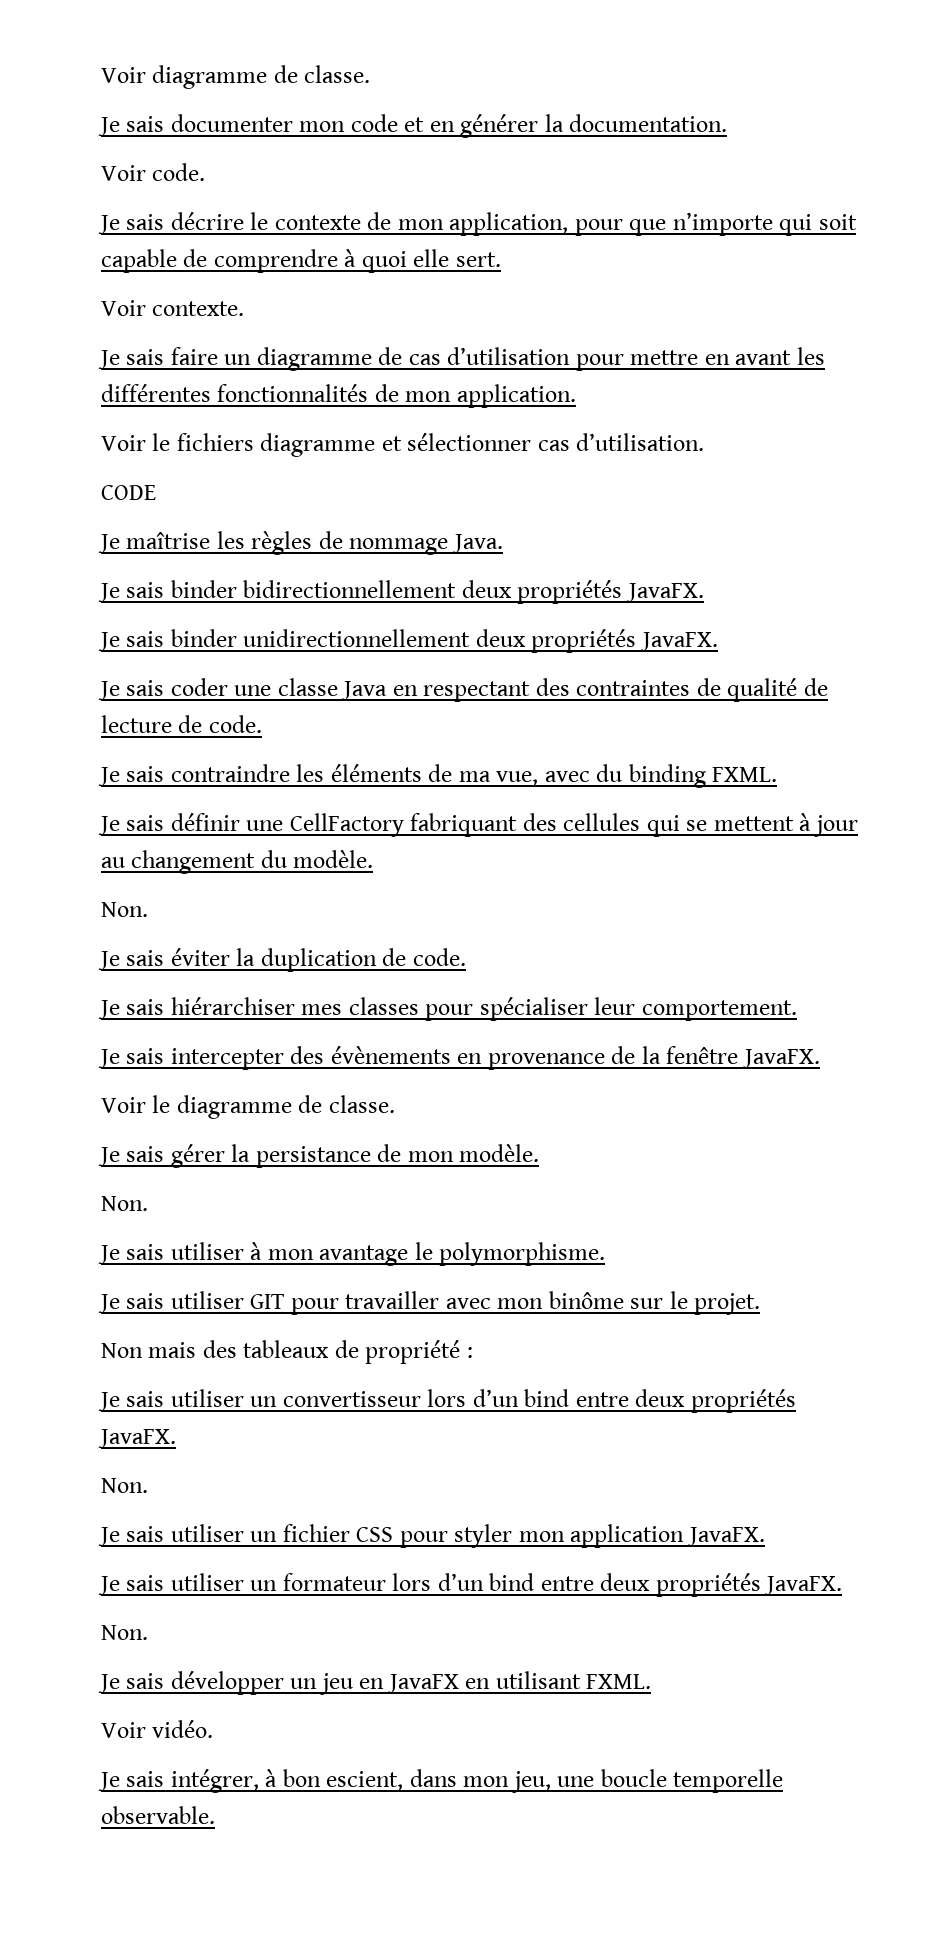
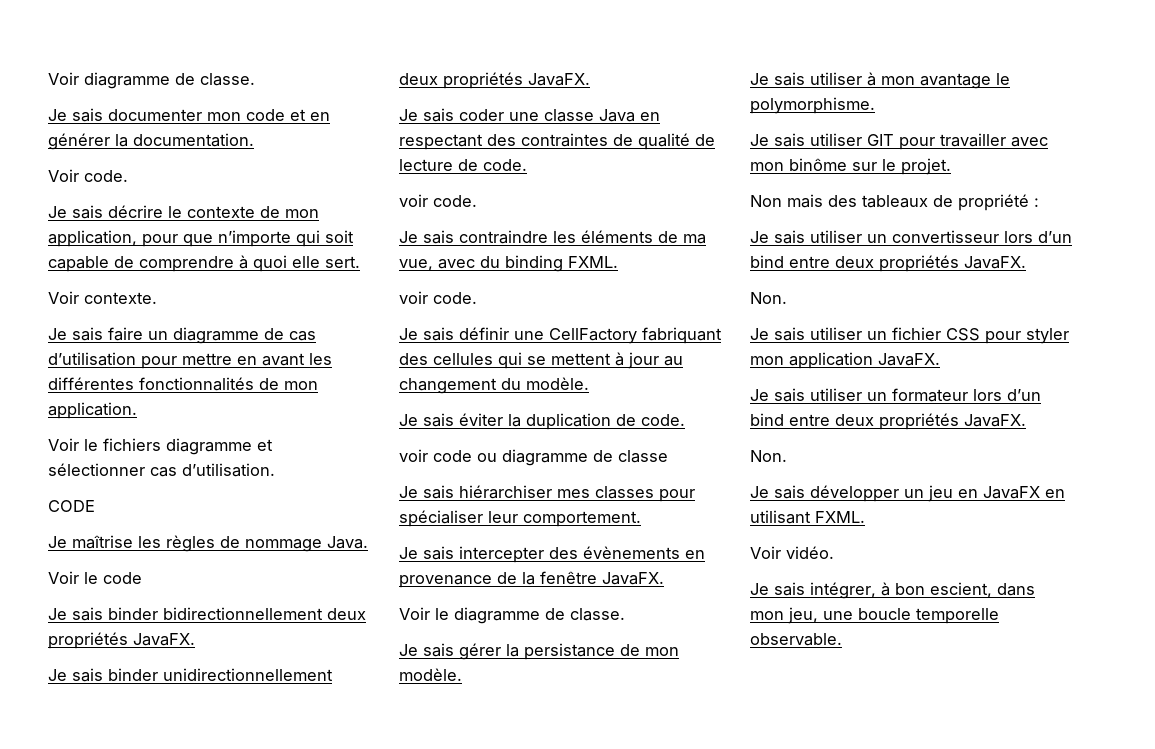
(503, 543) none -> [48,571,142,584] // Voir le code
(262, 724) none -> [399,194,477,207] // voir code.
(778, 774) none -> [399,291,477,304] // voir code.
[101,902,148,917] // Non. -> (589, 383) none
(466, 957) none -> [399,449,668,466] // voir code ou diagramme de classe
[101,1196,148,1211] // Non. -> (462, 674) none

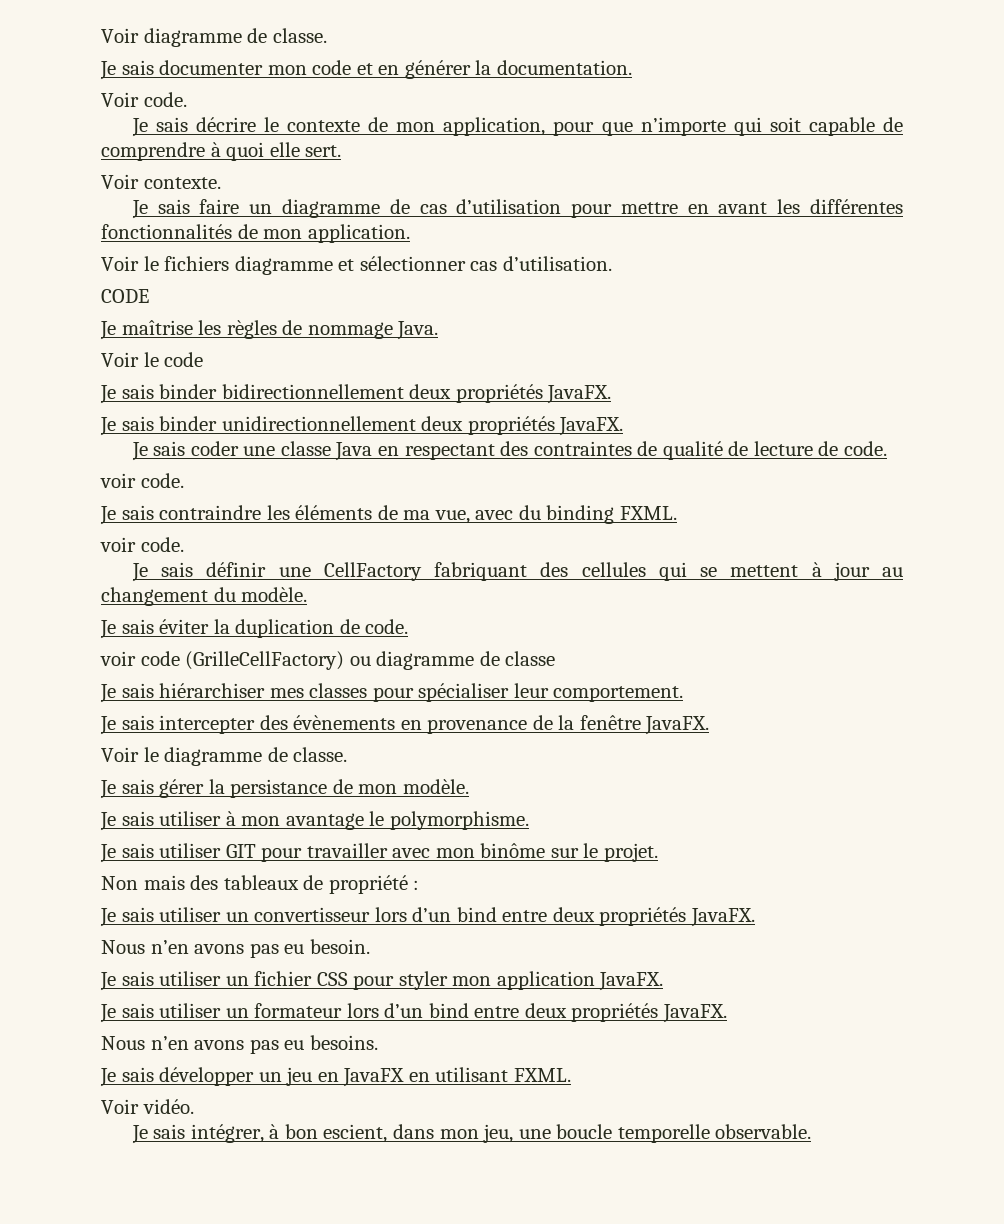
(472, 456) none -> [185,651,345,670] (GrilleCellFactory)
[750,292,787,304] Non. -> [101,939,370,958] Nous n’en avons pas eu besoin.
[750,450,787,462] Non. -> [101,1035,378,1054] Nous n’en avons pas eu besoins.

